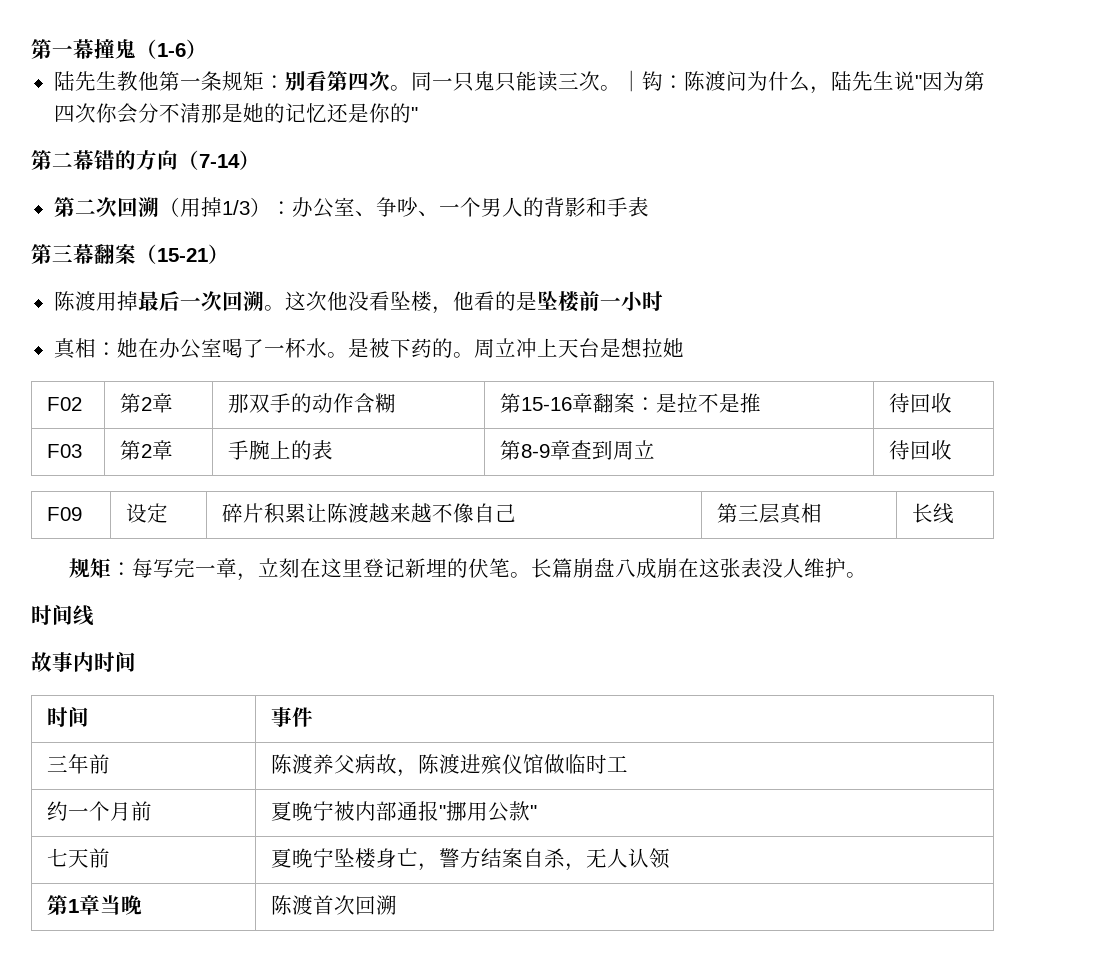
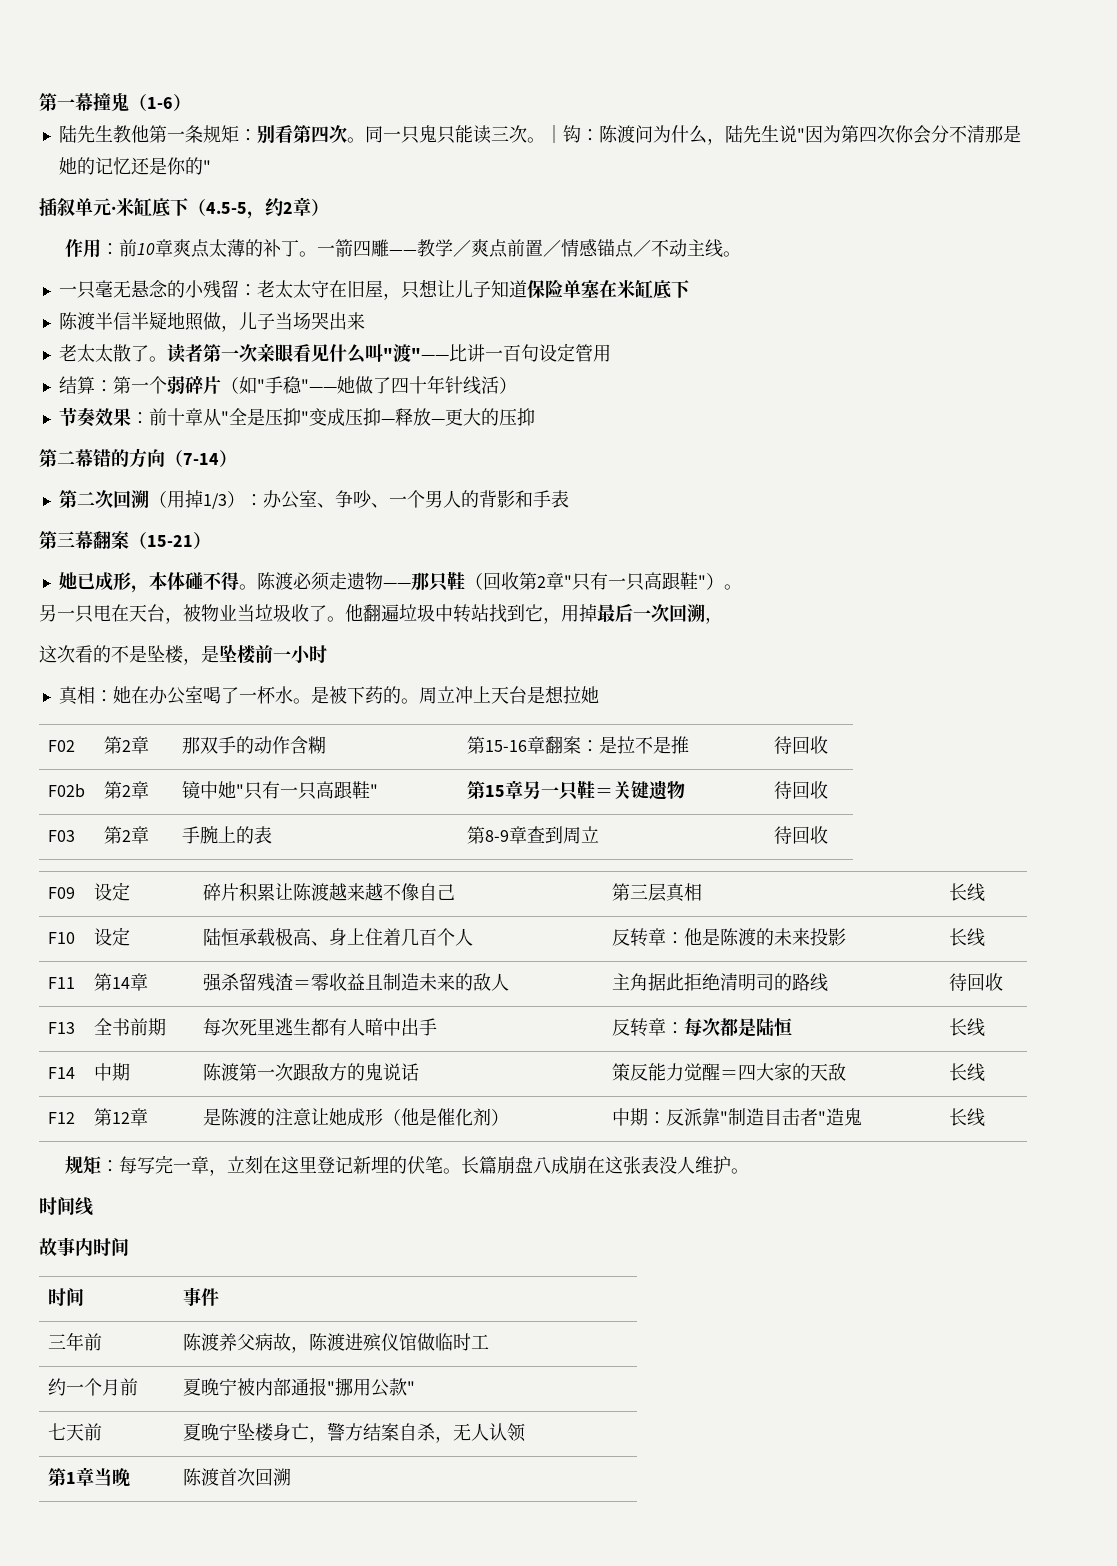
(418, 114) none -> [39,197,329,219] [65,239,742,258] [58,279,690,300] [58,311,365,332] [58,343,611,363] [58,375,517,395] [58,407,535,428] // 插叙单元·米缸底下（4.5-5，约2章） // 作用：前10章爽点太薄的补丁。一箭四雕——教学／爽点前置／情感锚点／不动主线。 // 一只毫无悬念的小残留：老太太守在旧屋，只想让儿子知道保险单塞在米缸底下 // 陈渡半信半疑地照做，儿子当场哭出来 // 老太太散了。读者第一次亲眼看见什么叫"渡"——比讲一百句设定管用 // 结算：第一个弱碎片（如"手稳"——她做了四十年针线活） // 节奏效果：前十章从"全是压抑"变成压抑—释放—更大的压抑
[53,291,516,314] 陈渡用掉最后一次回溯。这次他没看坠楼，他看的 -> [58,571,742,593] [39,604,723,624] [39,645,201,665] 她已成形，本体碰不得。陈渡必须走遗物——那只鞋（回收第2章"只有一只高跟鞋"）。 // 另一只甩在天台，被物业当垃圾收了。他翻遍垃圾中转站找到它，用掉最后一次回溯， // 这次看的不是坠楼，
(952, 403) none -> [48,784,86,798] [104,781,150,799] [182,781,379,800] [467,780,686,800] [774,781,829,799] // F02b | 第2章 | 镜中她"只有一只高跟鞋" | 第15章另一只鞋＝关键遗物 | 待回收
(954, 513) none -> [48,932,76,944] [94,927,131,946] [203,927,474,946] [612,928,847,947] [949,928,986,947] [48,977,76,989] [94,973,149,991] [203,973,510,992] [612,973,829,992] [949,973,1004,991] [48,1022,76,1034] [94,1018,167,1036] [203,1018,438,1036] [612,1018,793,1037] [949,1018,986,1037] [48,1067,76,1079] [94,1063,131,1081] [203,1063,420,1081] [612,1063,847,1081] [949,1063,986,1082] [48,1112,76,1124] [94,1108,149,1126] [203,1108,510,1126] [612,1108,863,1126] [949,1108,986,1127] // F10 | 设定 | 陆恒承载极高、身上住着几百个人 | 反转章：他是陈渡的未来投影 | 长线 // F11 | 第14章 | 强杀留残渣＝零收益且制造未来的敌人 | 主角据此拒绝清明司的路线 | 待回收 // F13 | 全书前期 | 每次死里逃生都有人暗中出手 | 反转章：每次都是陆恒 | 长线 // F14 | 中期 | 陈渡第一次跟敌方的鬼说话 | 策反能力觉醒＝四大家的天敌 | 长线 // F12 | 第12章 | 是陈渡的注意让她成形（他是催化剂） | 中期：反派靠"制造目击者"造鬼 | 长线

